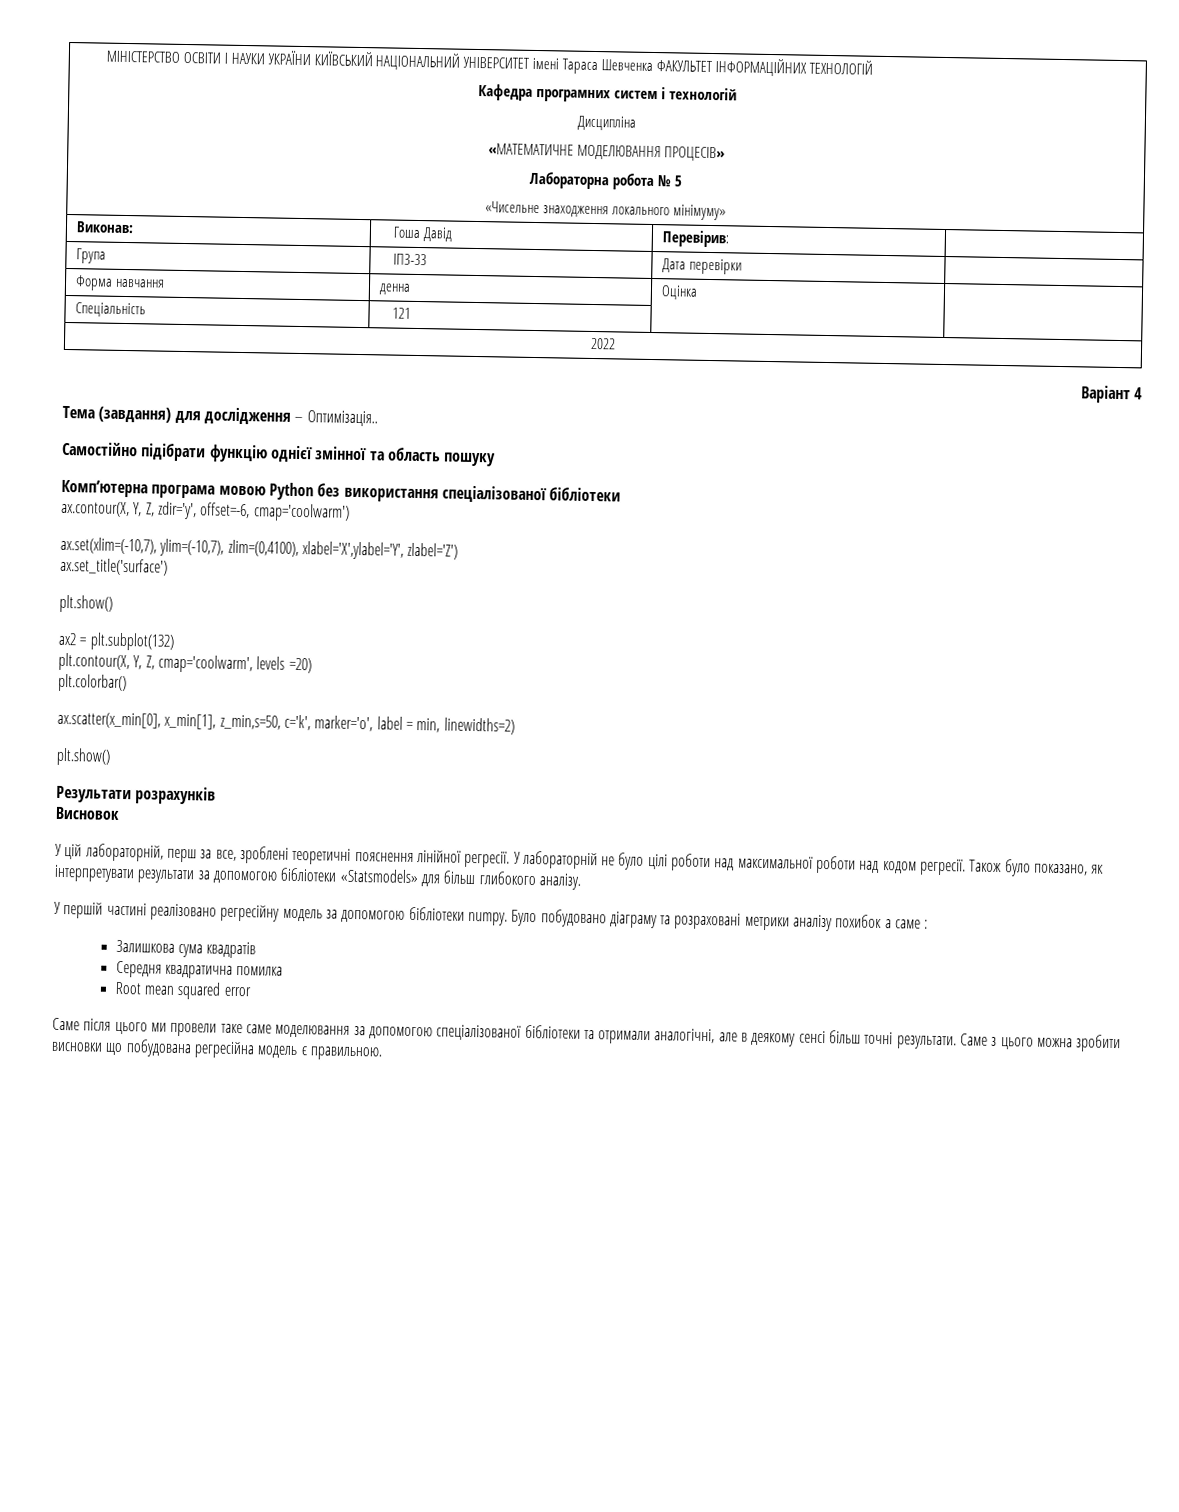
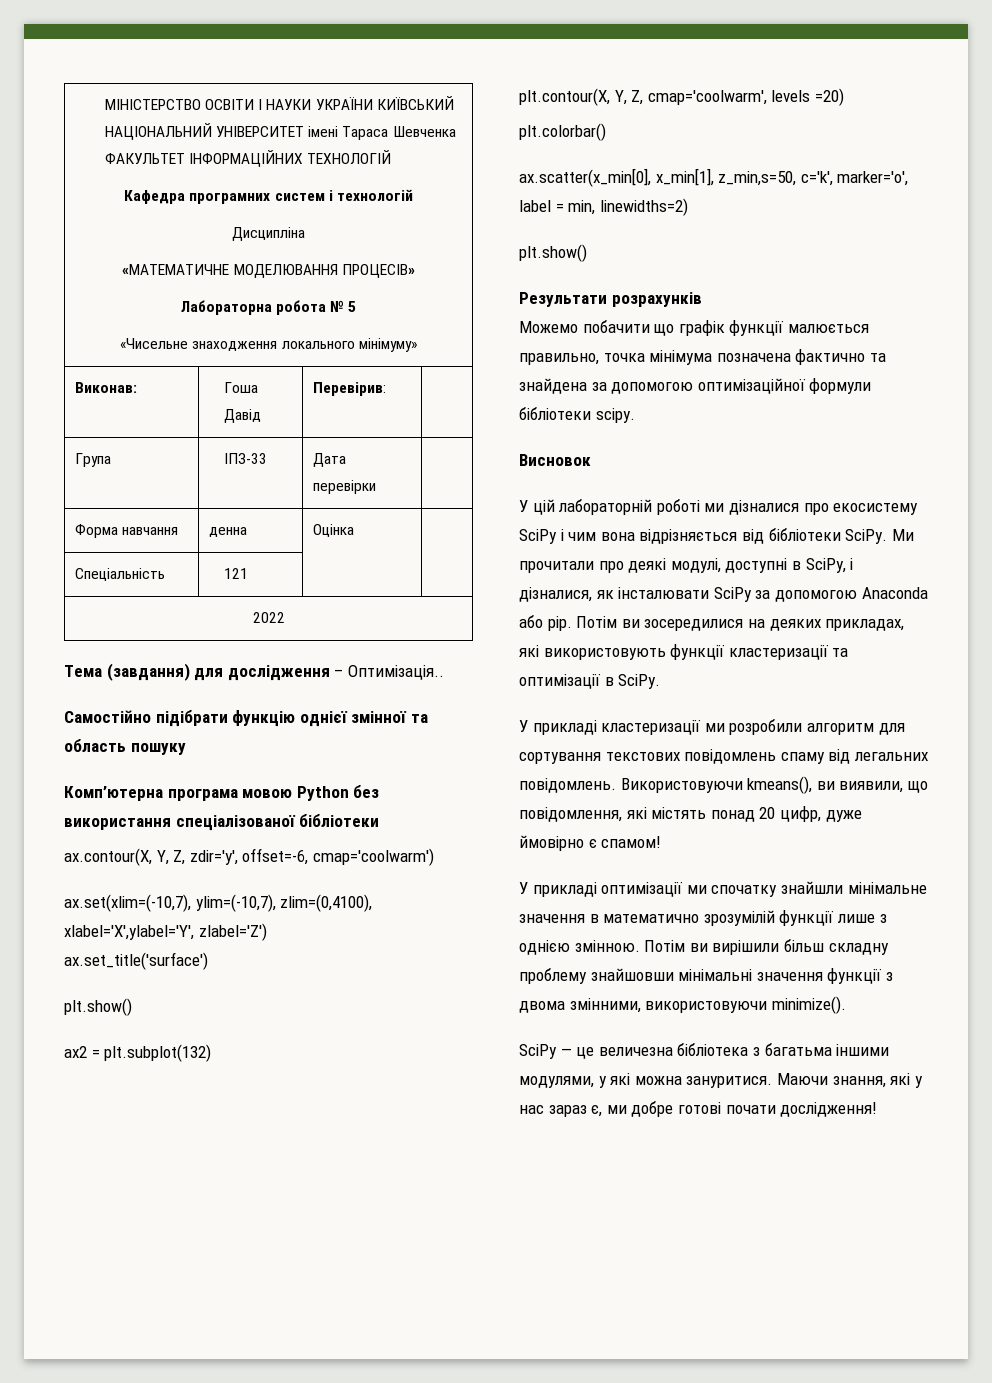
[1080,385,1143,404] // Варіант 4 -> (285, 617) none
[55,806,120,820] [55,843,1105,877] [54,864,581,890] [54,901,929,932] [115,939,257,959] [115,960,284,979] [114,981,251,1000] [52,1017,1122,1053] [51,1039,382,1061] Висновок // У цій лабораторній, перш за все, зроблені теоретичні пояснення лінійної регресії. У лабораторній не було цілі роботи над максимальної роботи над кодом регресії. Також було показано, як інтерпретувати результати за допомогою бібліотеки «Statsmodels» для більш глибокого аналізу. // У першій частині реалізовано регресійну модель за допомогою бібліотеки numpy. Було побудовано діаграму та розраховані метрики аналізу похибок а саме : // Залишкова сума квадратів // Середня квадратична помилка // Root mean squared error // Саме після цього ми провели таке саме моделювання за допомогою спеціалізованої бібліотеки та отримали аналогічні, але в деякому сенсі більш точні результати. Саме з цього можна зробити висновки що побудована регресійна модель є правильною. -> [519,320,869,336] [519,349,886,365] [519,378,872,394] [519,407,635,423] [519,454,591,466] [519,499,919,515] [519,528,914,544] [519,558,854,573] [519,587,928,602] [519,615,905,631] [519,644,849,660] [519,674,661,689] [519,719,905,735] [519,749,928,764] [519,776,928,794] [519,806,862,822] [519,835,662,851] [519,881,927,897] [519,910,887,926] [519,939,889,955] [519,968,893,984] [519,996,846,1014] [519,1043,890,1059] [519,1073,923,1088] [519,1101,878,1117] Можемо побачити що графік функції малюється правильно, точка мінімума позначена фактично та знайдена за допомогою оптимізаційної формули бібліотеки scipy. // Висновок // У цій лабораторній роботі ми дізналися про екосистему SciPy і чим вона відрізняється від бібліотеки SciPy. Ми прочитали про деякі модулі, доступні в SciPy, і дізналися, як інсталювати SciPy за допомогою Anaconda або pip. Потім ви зосередилися на деяких прикладах, які використовують функції кластеризації та оптимізації в SciPy. // У прикладі кластеризації ми розробили алгоритм для сортування текстових повідомлень спаму від легальних повідомлень. Використовуючи kmeans(), ви виявили, що повідомлення, які містять понад 20 цифр, дуже ймовірно є спамом! // У прикладі оптимізації ми спочатку знайшли мінімальне значення в математично зрозумілій функції лише з однією змінною. Потім ви вирішили більш складну проблему знайшовши мінімальні значення функції з двома змінними, використовуючи minimize(). // SciPy — це величезна бібліотека з багатьма іншими модулями, у які можна зануритися. Маючи знання, які у нас зараз є, ми добре готові почати дослідження!

